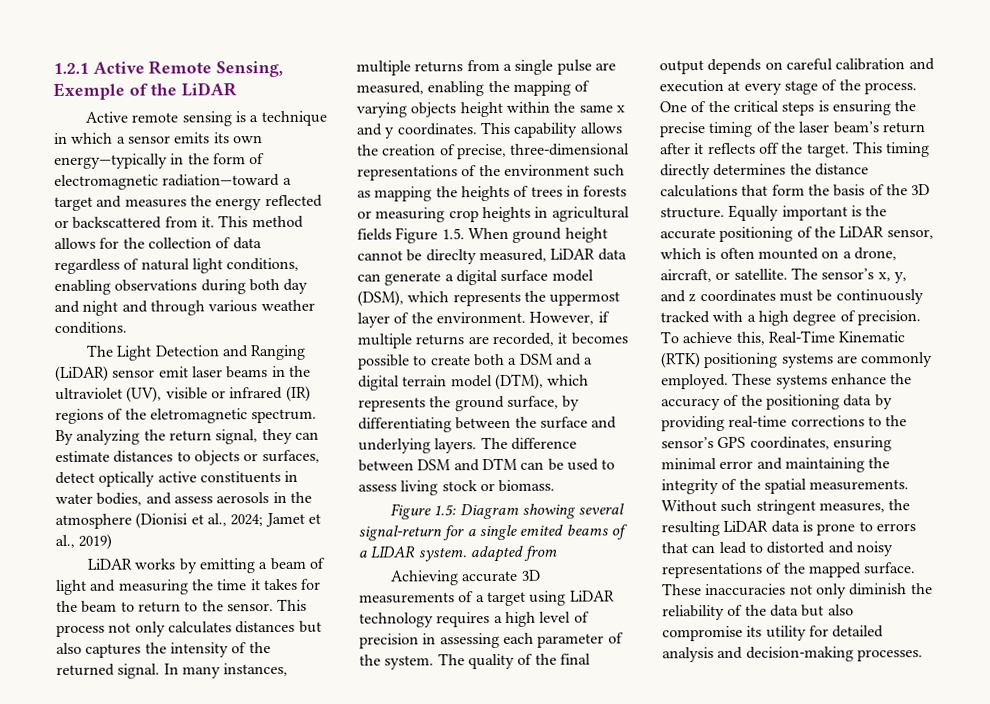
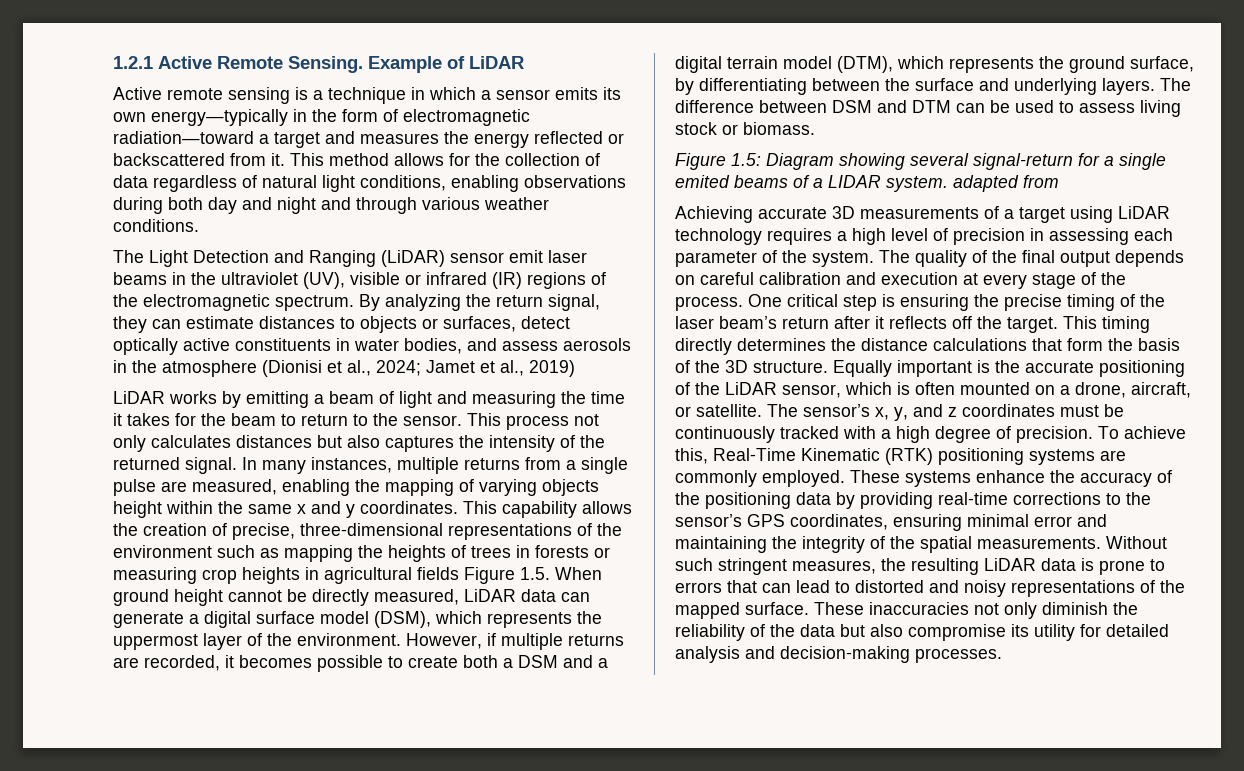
[216,60,284,78] [53,82,178,100] Sensing, Exemple of the -> [288,56,465,73] Sensing. Example of
[149,408,248,424] eletromagnetic -> [143,294,270,311] electromagnetic
[425,249,477,265] direclty -> [312,589,369,606] directly
[690,100,815,116] of the critical steps -> [787,294,877,311] critical step

